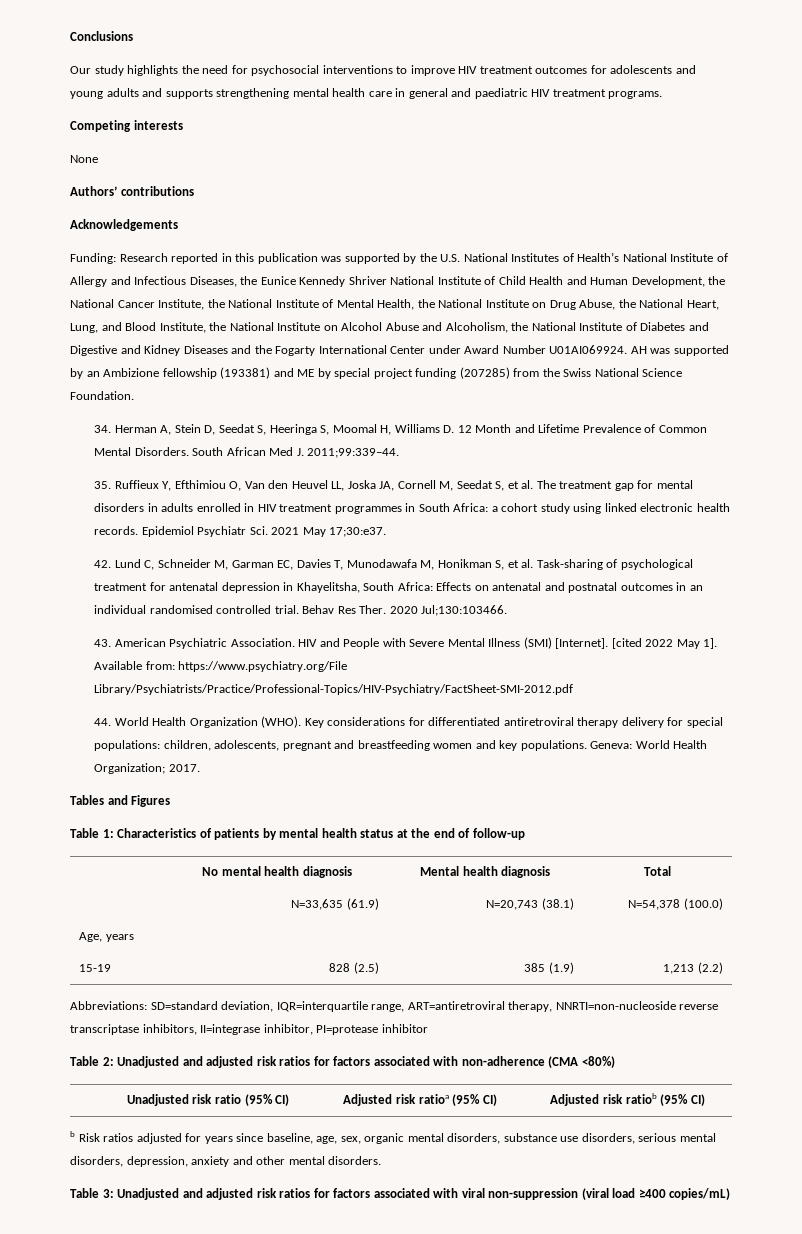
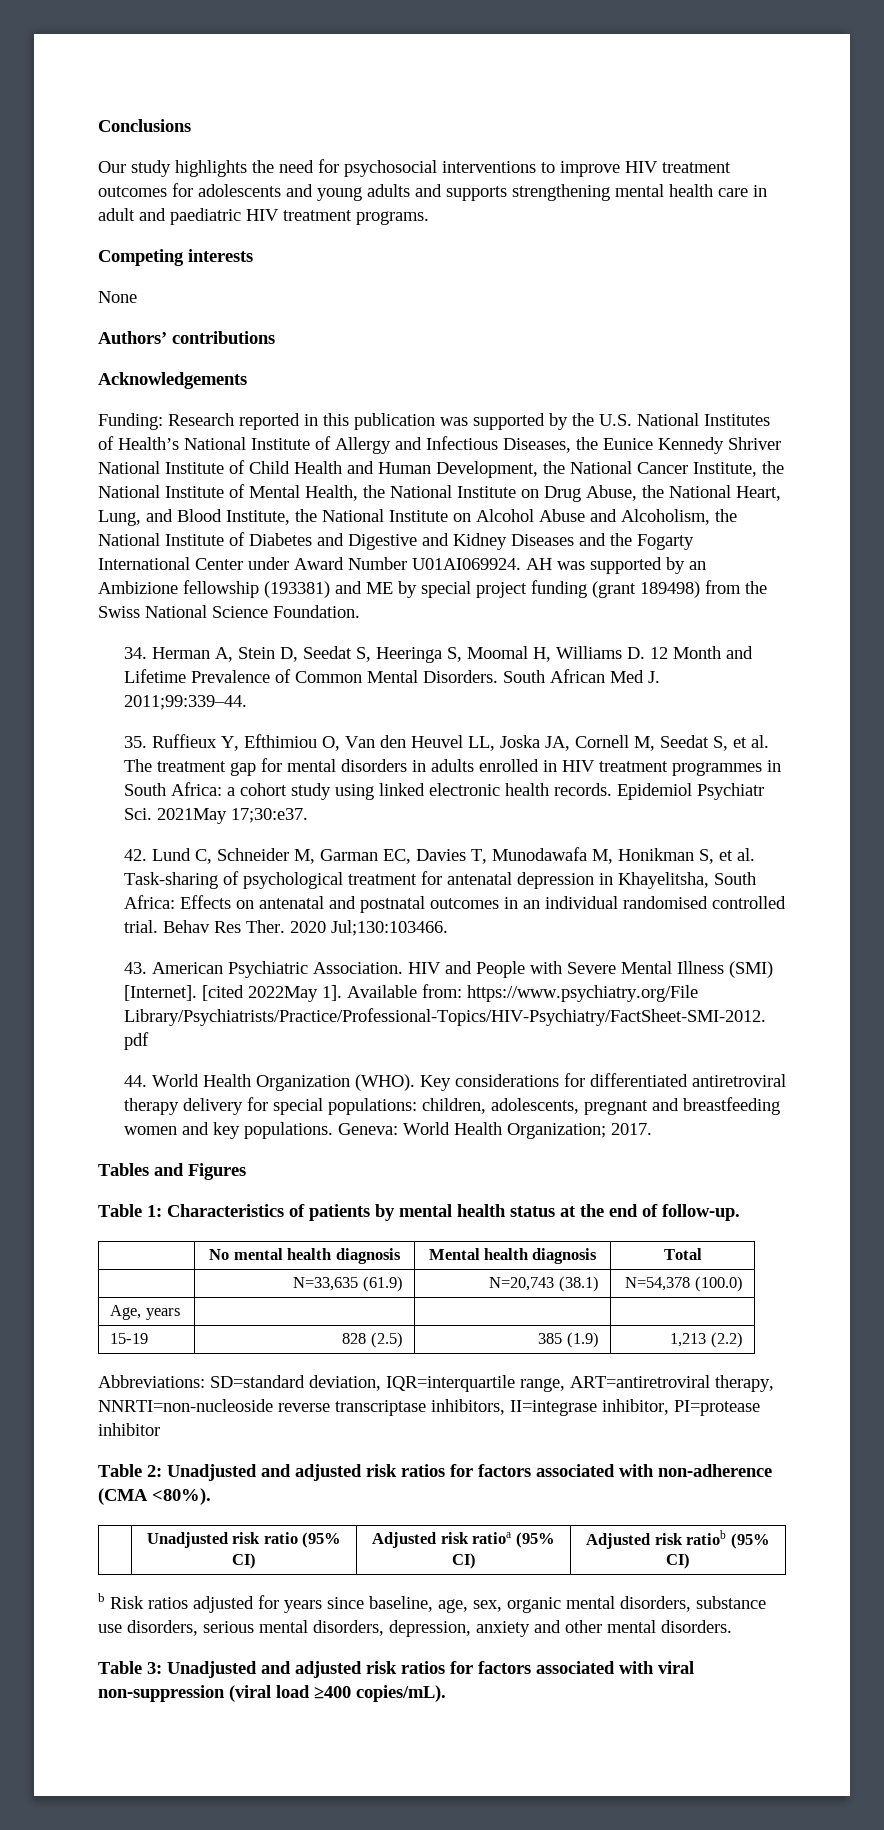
[408,88,448,99] general -> [98,208,135,221] adult
[459,367,510,379] (207285) -> [592,581,700,598] (grant 189498)
[271,527,326,537] 2021 May -> [156,808,227,824] 2021May
[645,639,700,649] 2022 May -> [247,986,318,1002] 2022May
[472,828,525,840] follow-up -> [662,1204,740,1221] follow-up.
[581,1056,615,1068] <80%) -> [152,1488,211,1505] <80%).
[669,1188,731,1200] copies/mL) -> [356,1685,446,1702] copies/mL).

